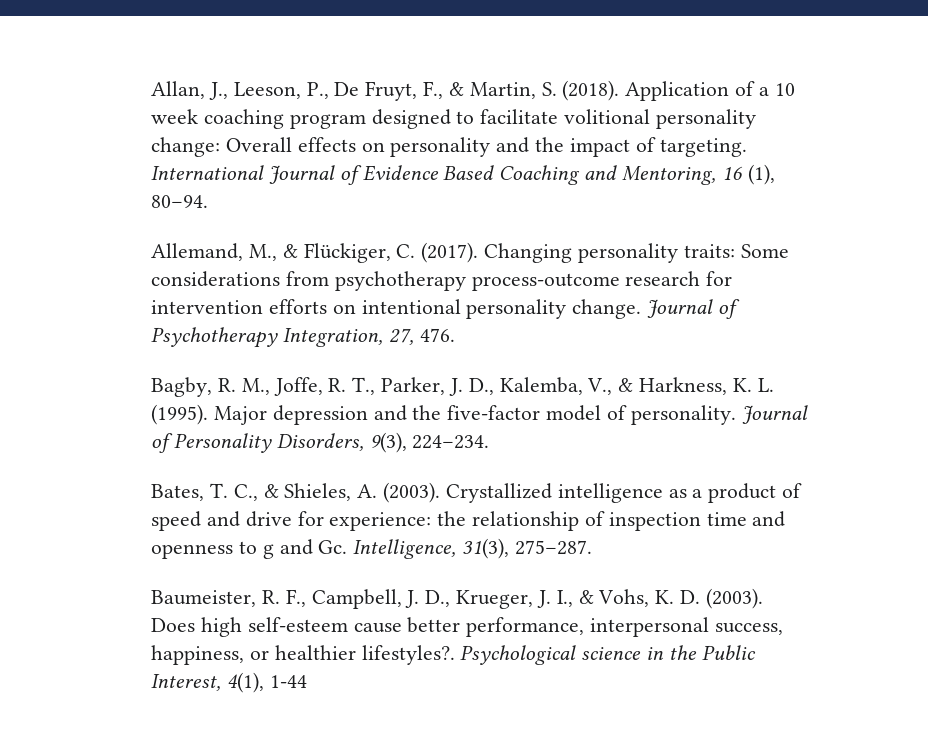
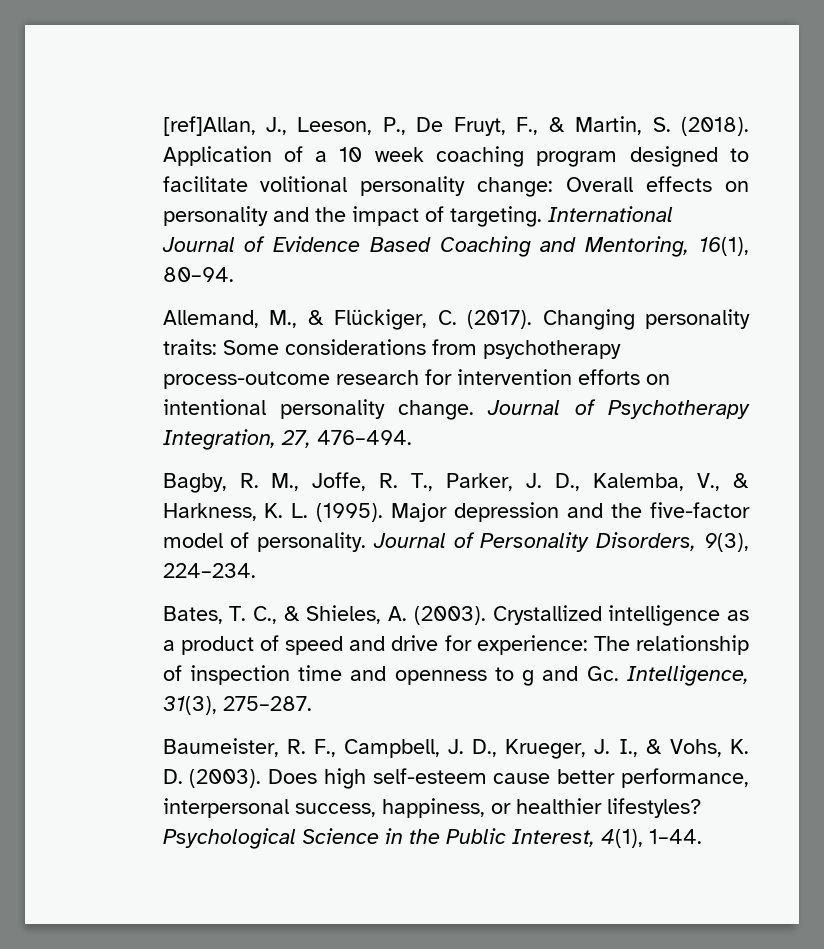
[151,81,206,99] Allan, -> [162,116,256,136] [ref]Allan,
[721,164,775,185] 16 (1), -> [699,237,750,256] 16(1),
[419,328,455,342] 476. -> [316,430,412,445] 476–494.
[437,511,467,526] the -> [593,636,630,651] The
[361,645,642,665] lifestyles?. Psychological science -> [606,798,701,818] [162,828,379,849] lifestyles? Psychological Science
[269,675,307,688] 1-44 -> [648,829,702,844] 1–44.

